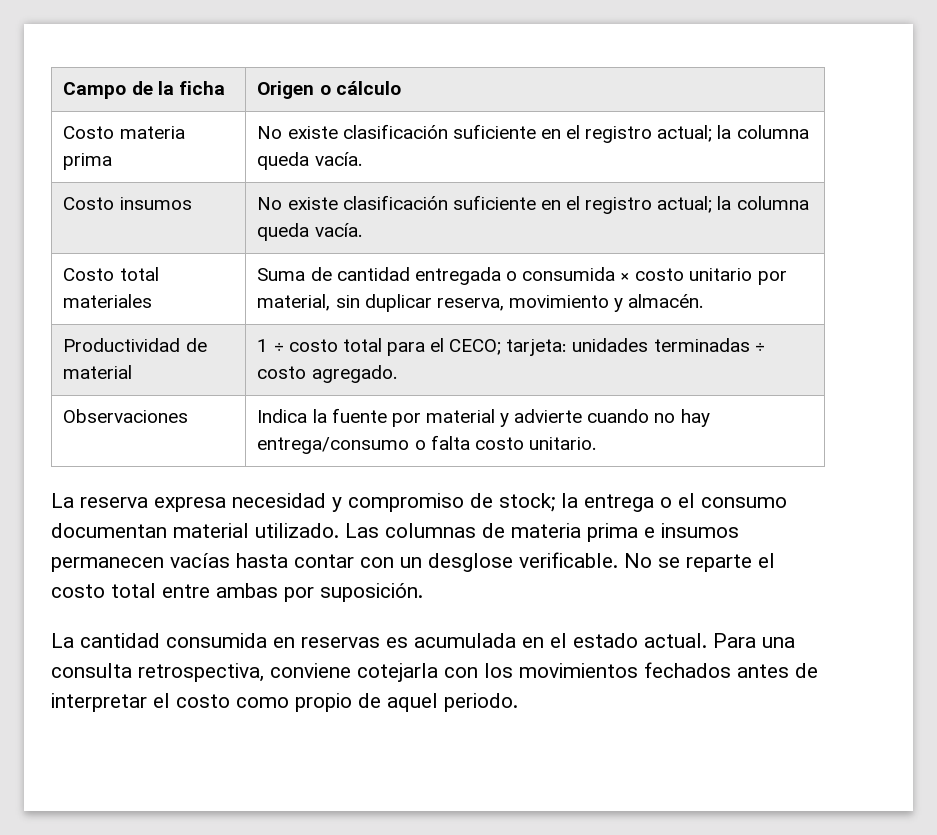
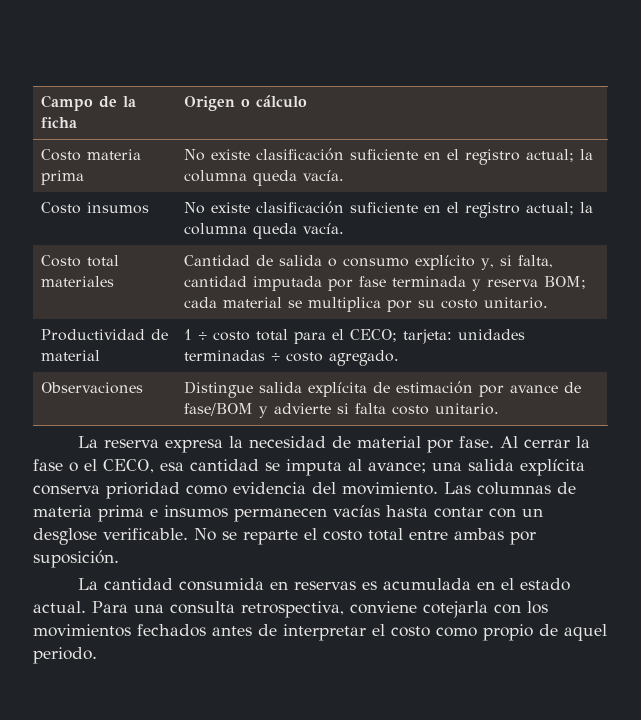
[257,267,787,285] [257,294,705,312] Suma de cantidad entregada o consumida × costo unitario por material, sin duplicar reserva, movimiento y almacén. -> [183,255,553,270] [183,276,586,291] [183,297,548,312] Cantidad de salida o consumo explícito y, si falta, cantidad imputada por fase terminada y reserva BOM; cada material se multiplica por su costo unitario.
[257,408,710,427] [257,437,426,454] Indica la fuente por material y advierte cuando no hay entrega/consumo o -> [183,381,581,398] [183,403,349,418] Distingue salida explícita de estimación por avance de fase/BOM y advierte si
[232,493,787,512] [51,523,339,538] necesidad y compromiso de stock; la entrega o el consumo documentan material utilizado. -> [228,436,590,453] [33,459,585,476] [33,482,438,499] la necesidad de material por fase. Al cerrar la fase o el CECO, esa cantidad se imputa al avance; una salida explícita conserva prioridad como evidencia del movimiento.

